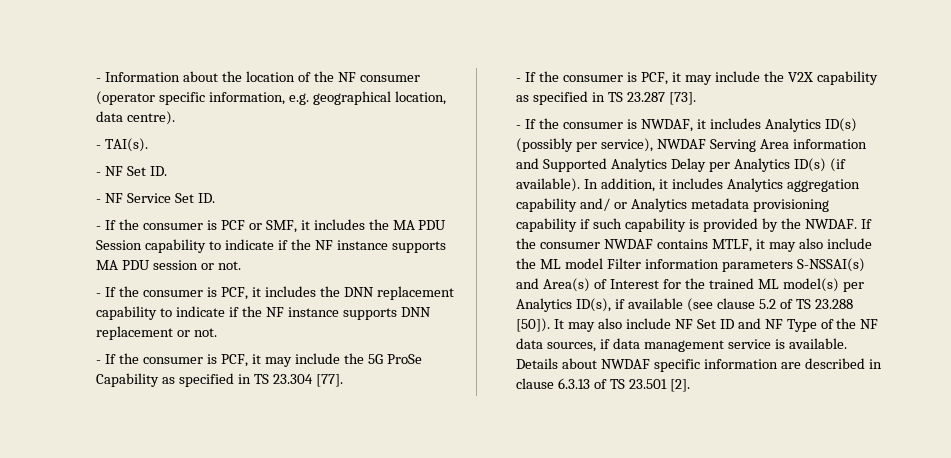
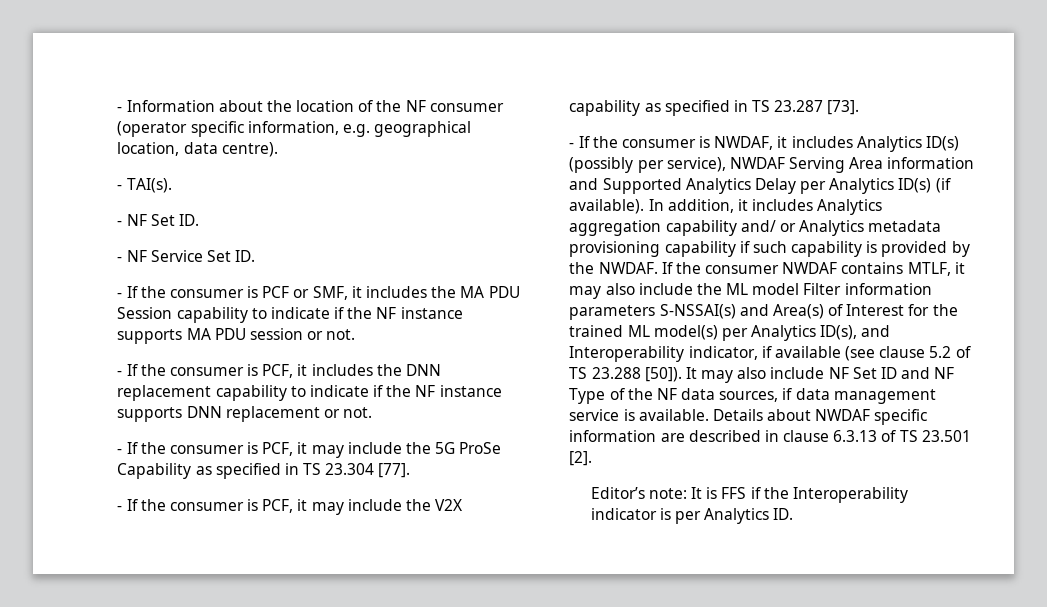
(612, 305) none -> [861,325,891,337] [569,346,758,362] and Interoperability indicator,
(691, 385) none -> [590,487,908,503] [590,508,794,524] // Editor’s note: It is FFS if the Interoperability indicator is per Analytics ID.

